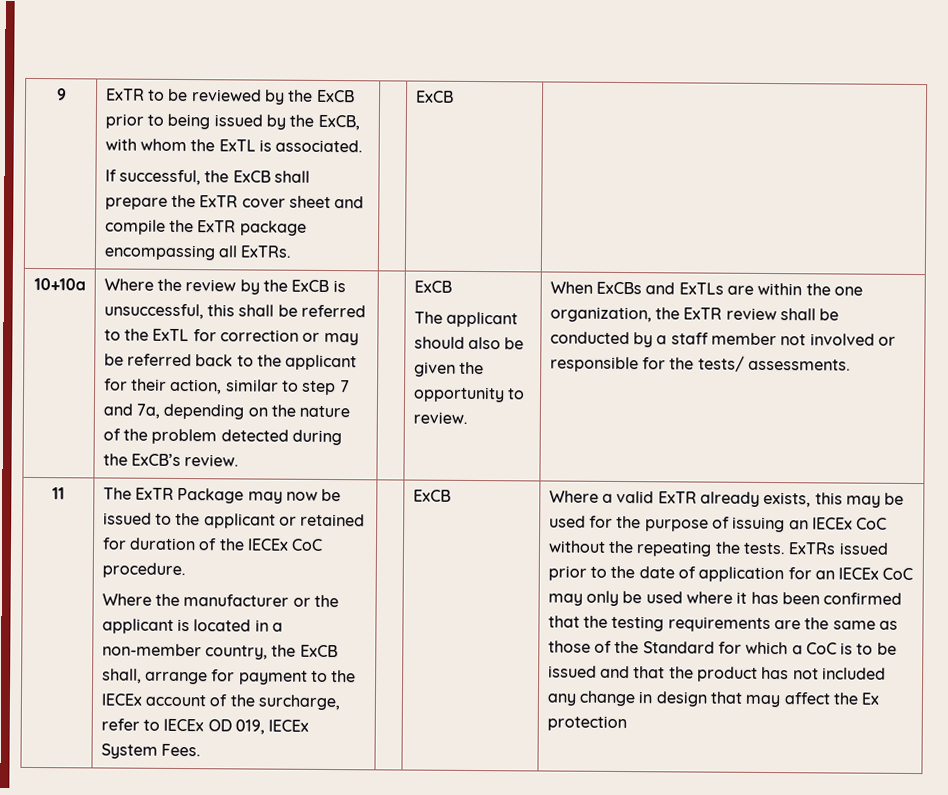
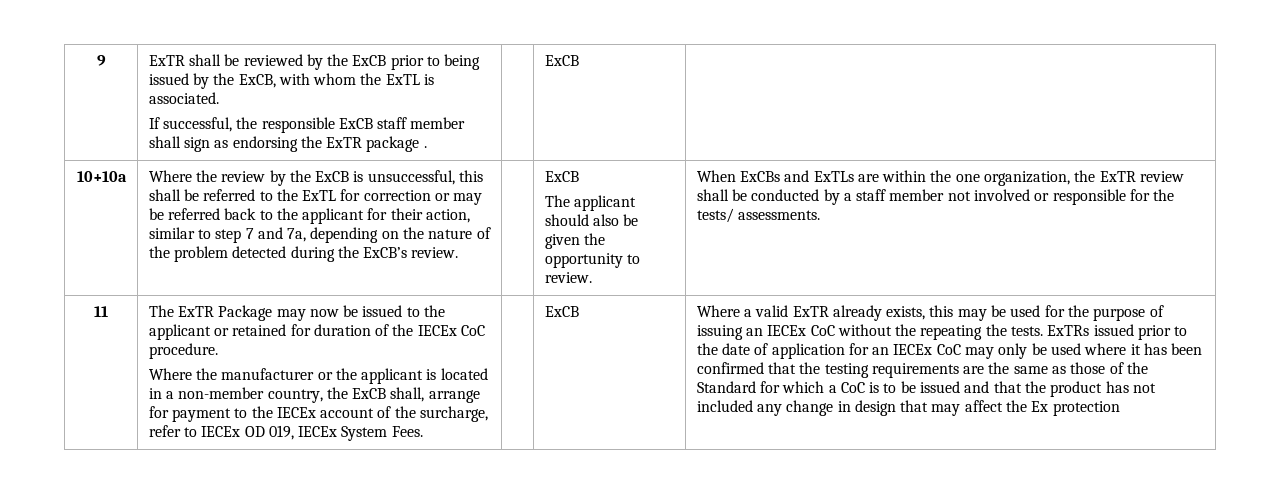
[147,89,165,101] to -> [188,54,221,66] shall
[232,170,310,183] [104,194,365,210] [104,219,307,236] [103,244,293,261] ExCB shall prepare the ExTR cover sheet and compile the ExTR package encompassing all ExTRs. -> [261,117,466,133] [148,136,427,152] responsible ExCB staff member shall sign as endorsing the ExTR package .

